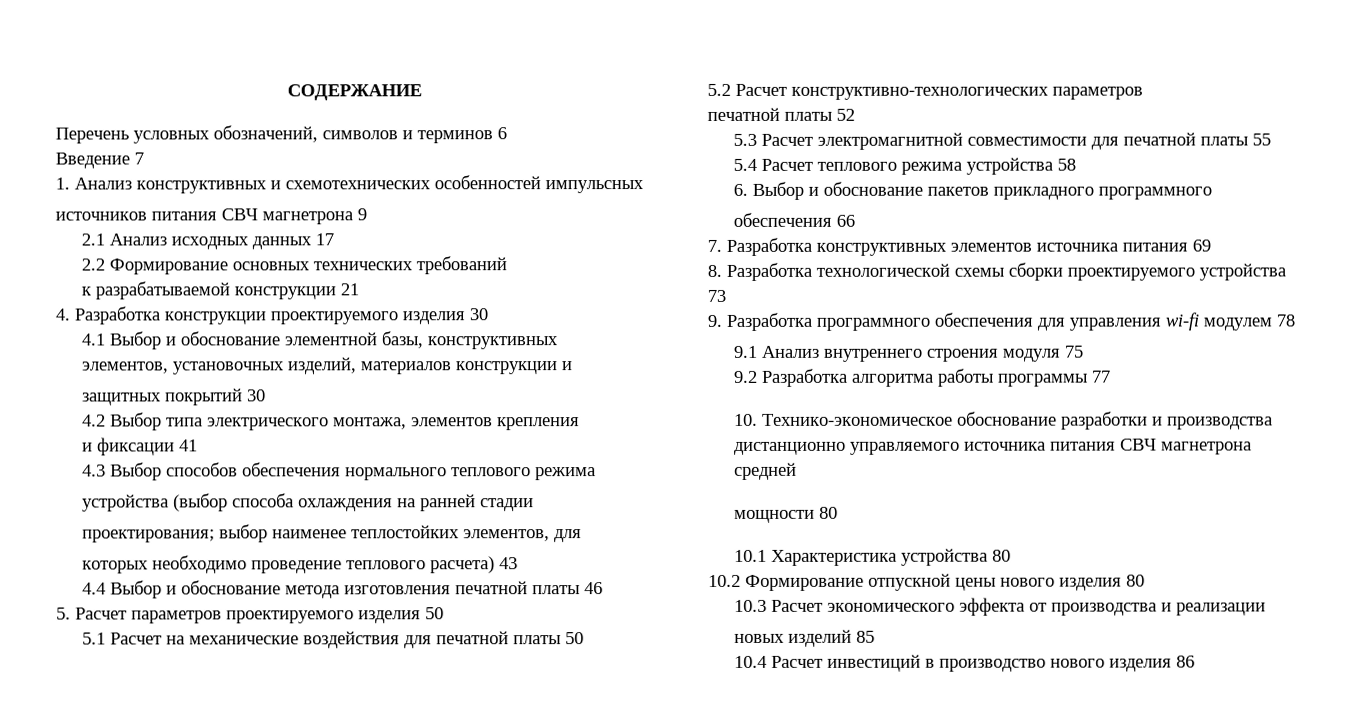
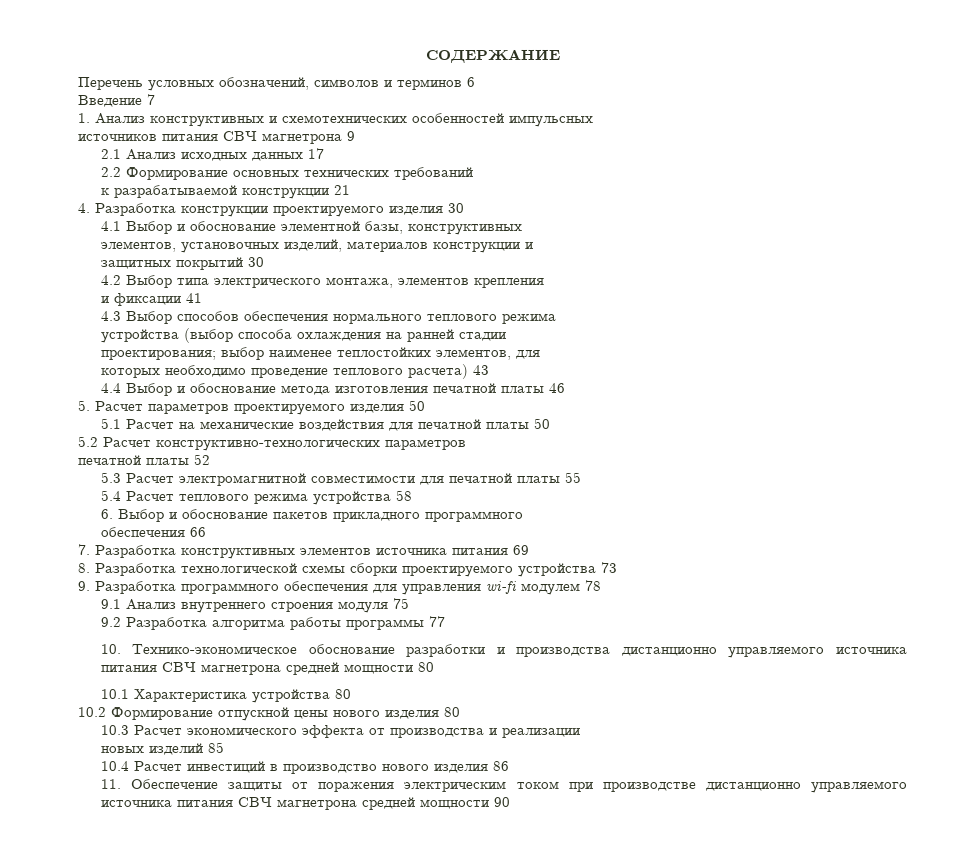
(797, 471) // -> (339, 668) none
(1195, 661) none -> [100,779,908,793] [100,797,510,810] // 11. Обеспечение защиты от поражения электрическим током при производстве дистанционно управляемого источника питания СВЧ магнетрона средней мощности 90

